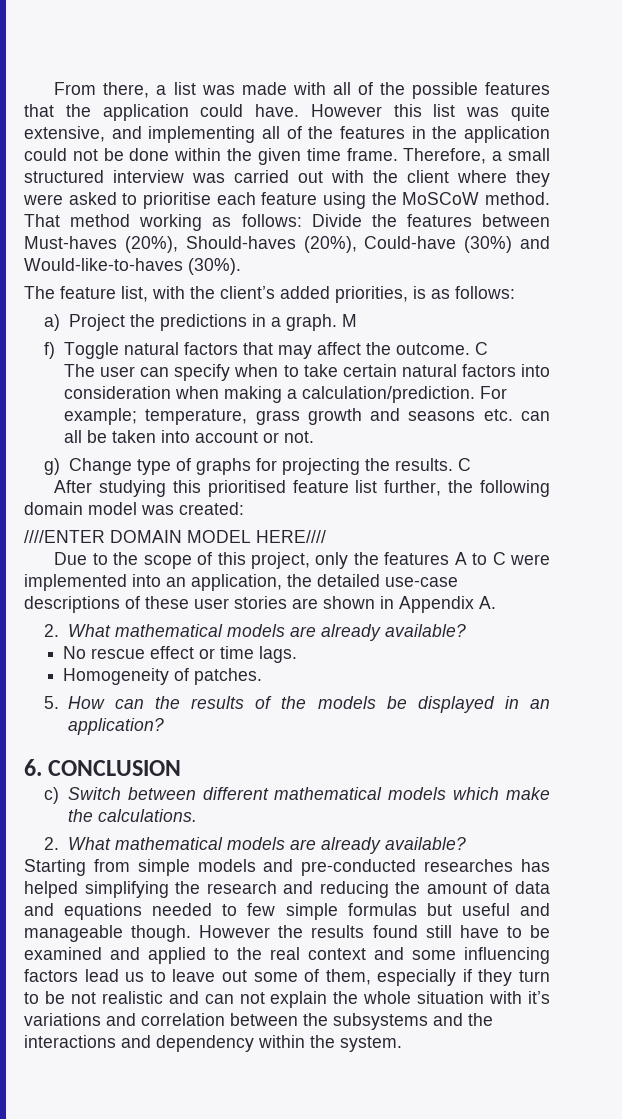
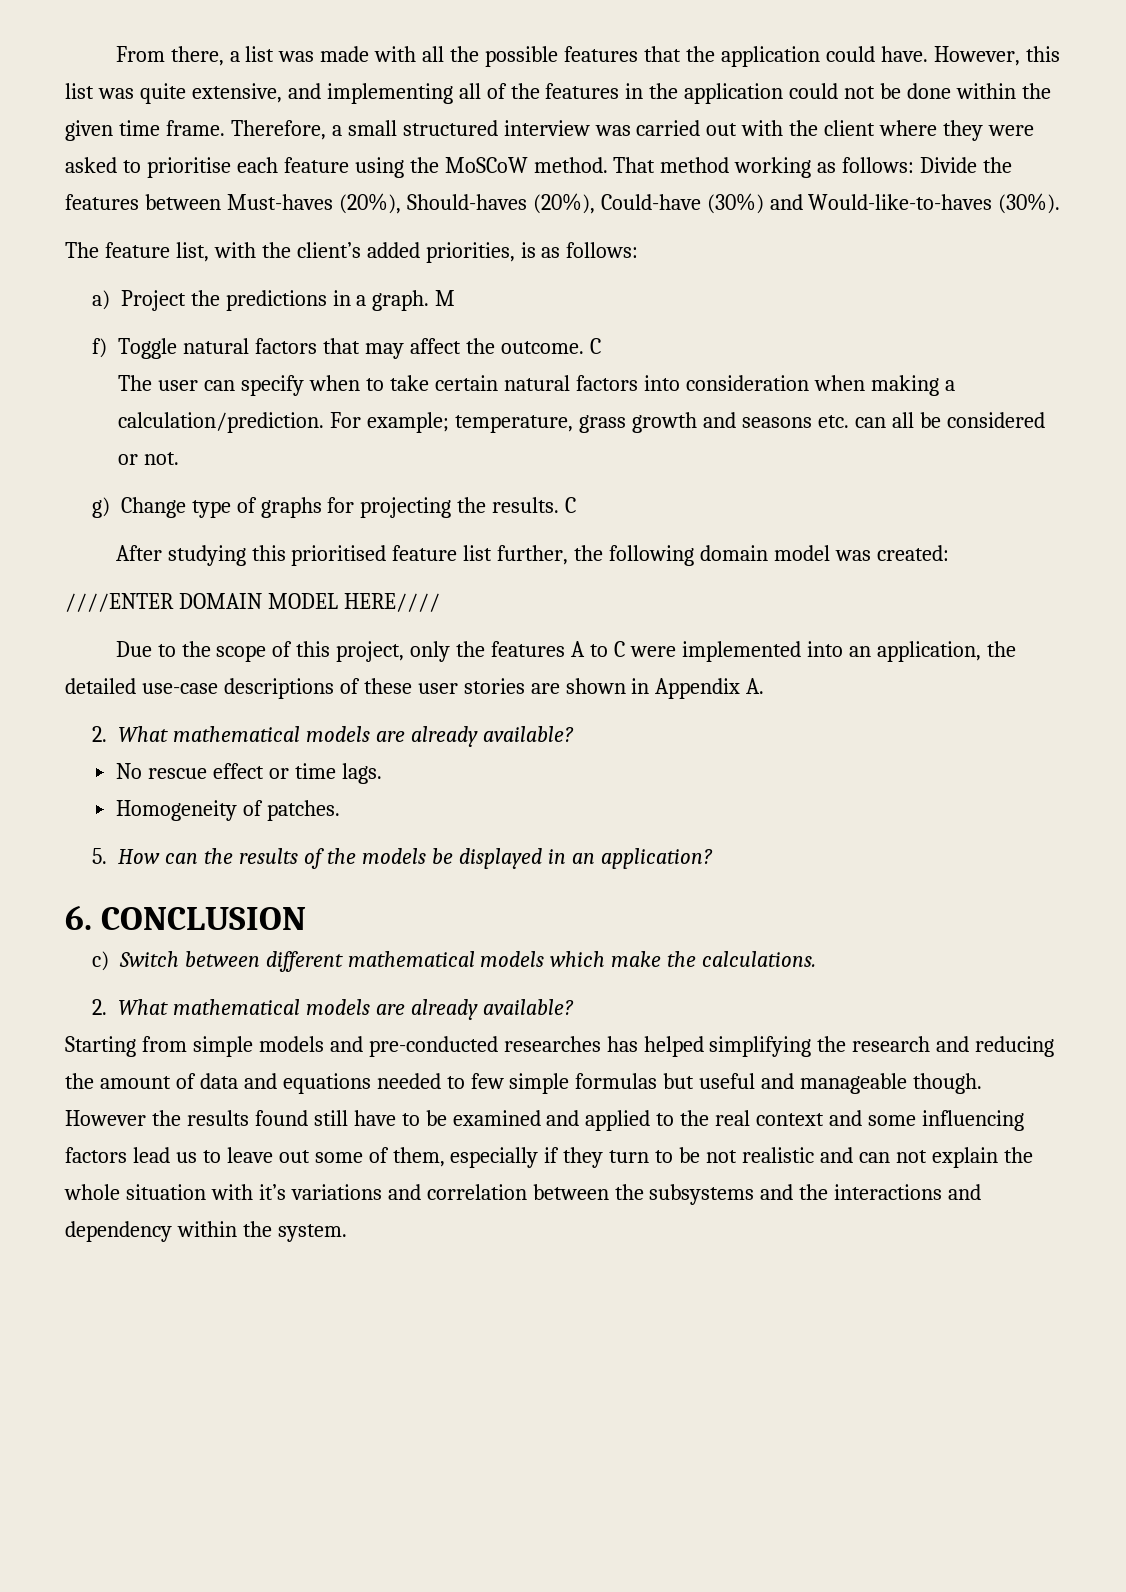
[357,82,373,95] of -> (445, 54) none
[310,104,382,117] However -> [933,46,1020,66] However,
[112,430,259,443] taken into account -> [946,412,1045,428] considered

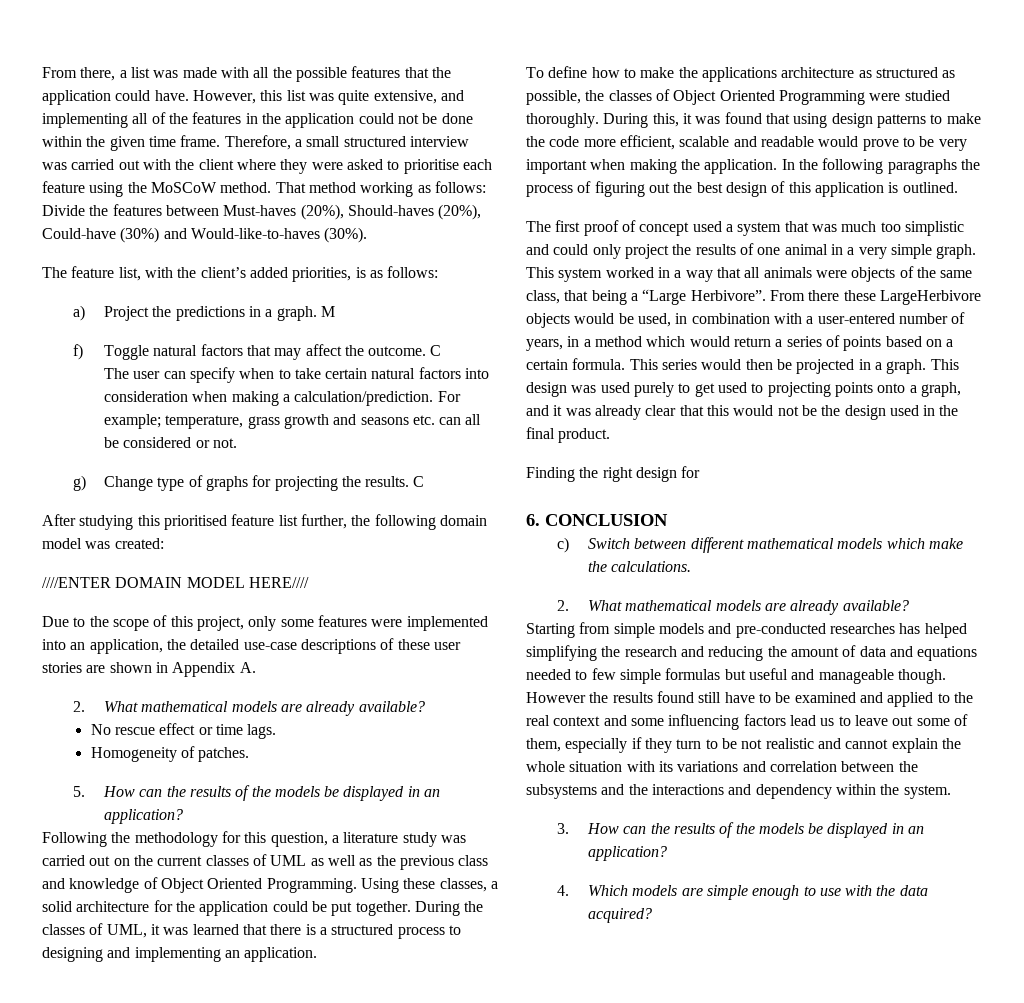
[456,641,625,657] the features A to C -> [280,615,367,627] some features
(713, 858) none -> [42,831,466,847] [42,854,489,870] [42,877,498,893] [42,900,484,916] [42,923,461,939] [42,947,318,962] [526,66,956,82] [526,89,950,105] [526,112,981,128] [526,135,967,151] [526,158,980,174] [526,181,958,197] [526,220,964,236] [526,243,977,259] [526,266,973,282] [526,289,981,305] [526,312,966,328] [526,335,954,351] [526,358,959,374] [526,382,961,397] [526,405,959,420] [526,427,611,443] [526,466,701,482] // Following the methodology for this question, a literature study was carried out on the current classes of UML as well as the previous class and knowledge of Object Oriented Programming. Using these classes, a solid architecture for the application could be put together. During the classes of UML, it was learned that there is a structured process to designing and implementing an application. // To define how to make the applications architecture as structured as possible, the classes of Object Oriented Programming were studied thoroughly. During this, it was found that using design patterns to make the code more efficient, scalable and readable would prove to be very important when making the application. In the following paragraphs the process of figuring out the best design of this application is outlined. // The first proof of concept used a system that was much too simplistic and could only project the results of one animal in a very simple graph. This system worked in a way that all animals were objects of the same class, that being a “Large Herbivore”. From there these LargeHerbivore objects would be used, in combination with a user-entered number of years, in a method which would return a series of points based on a certain formula. This series would then be projected in a graph. This design was used purely to get used to projecting points onto a graph, and it was already clear that this would not be the design used in the final product. // Finding the right design for
[858,1150,927,1163] can not -> [845,739,889,749] cannot
[258,1184,286,1200] it’s -> [658,761,673,772] its
(347, 1233) none -> [556,822,925,838] [587,846,667,861] [556,885,928,900] [587,908,652,923] // 3. How can the results of the models be displayed in an application? // 4. Which models are simple enough to use with the data acquired?

